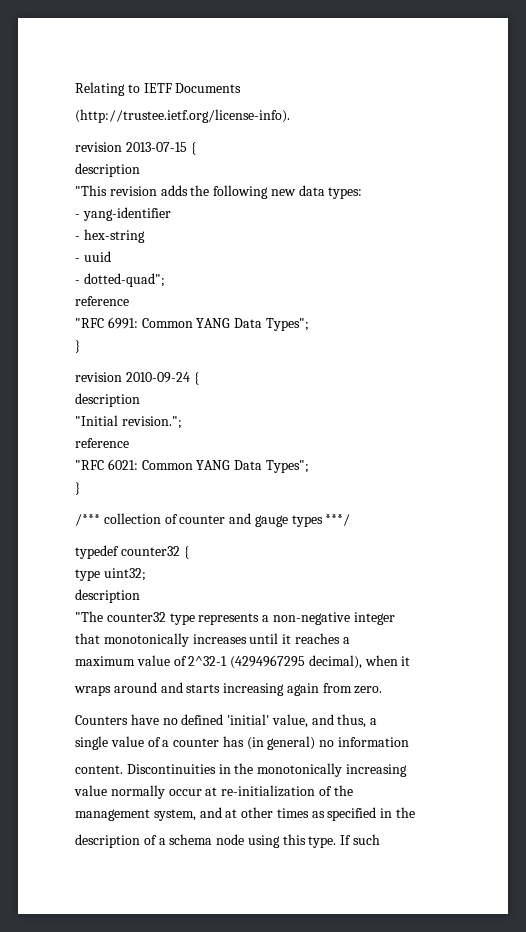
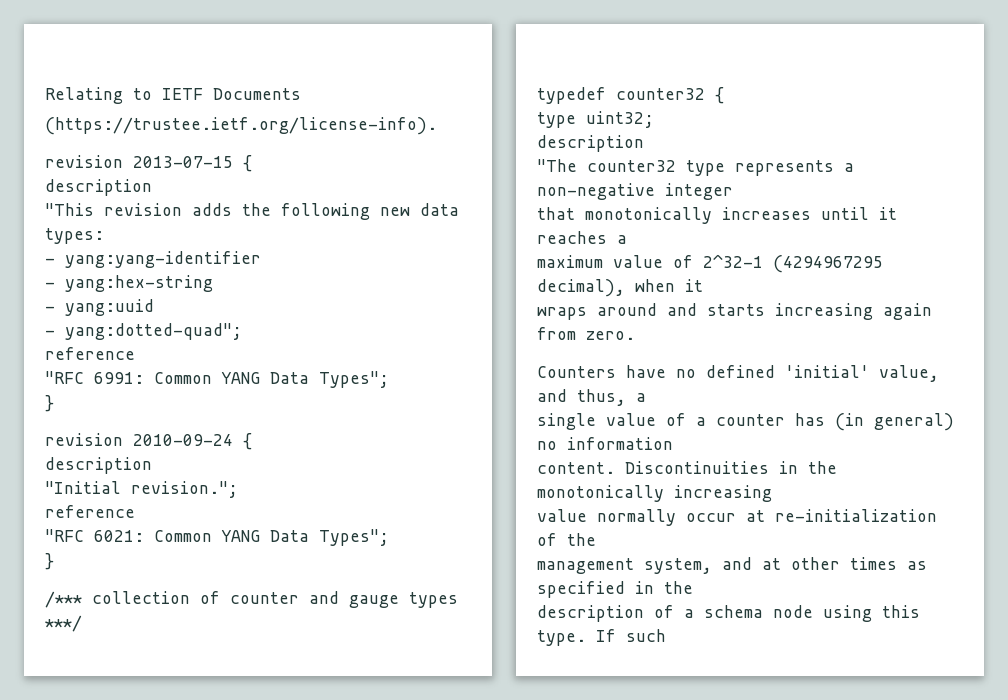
[75,109,290,123] (http://trustee.ietf.org/license-info). -> [45,117,437,135] (https://trustee.ietf.org/license-info).
[82,207,171,221] [75,229,145,243] [75,251,111,262] [75,273,165,287] yang-identifier // - hex-string // - uuid // - dotted-quad"; -> [65,251,261,268] [45,275,213,292] [45,299,154,316] [45,323,242,340] yang:yang-identifier // - yang:hex-string // - yang:uuid // - yang:dotted-quad";

